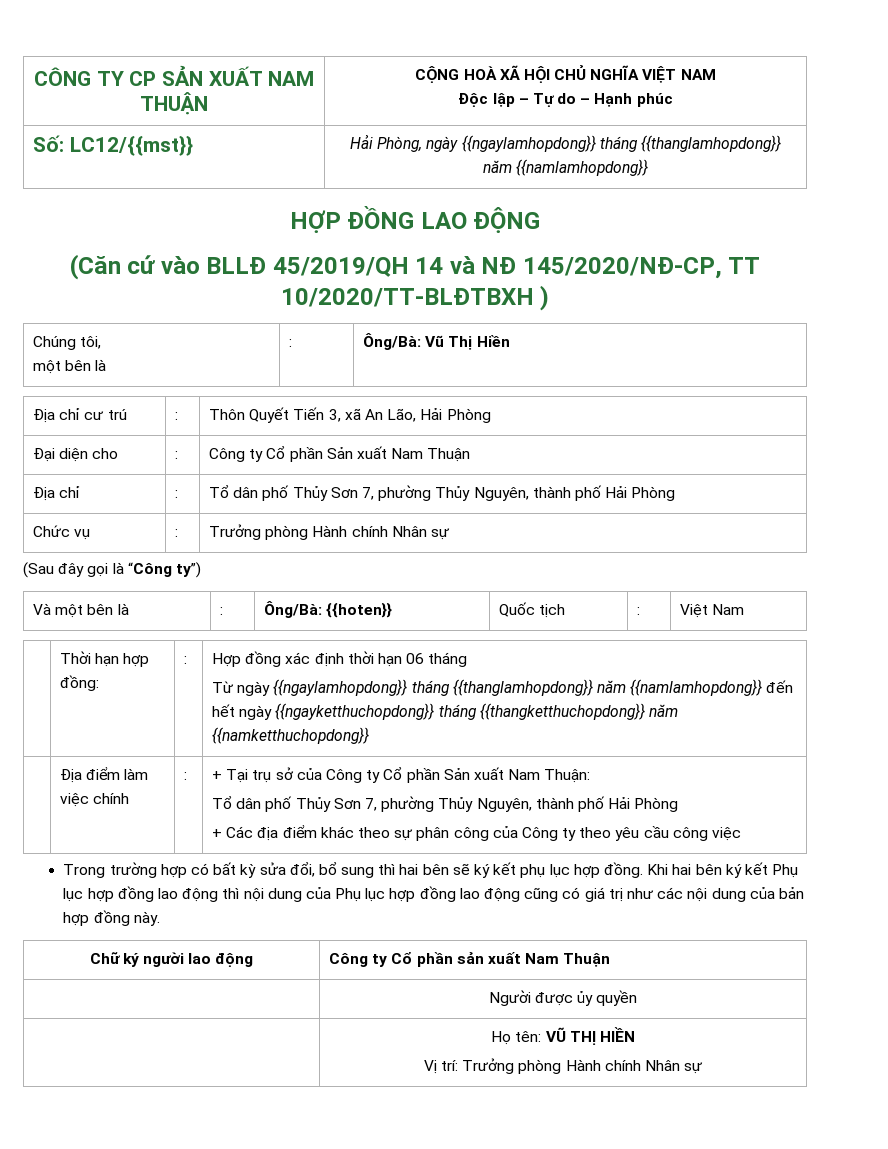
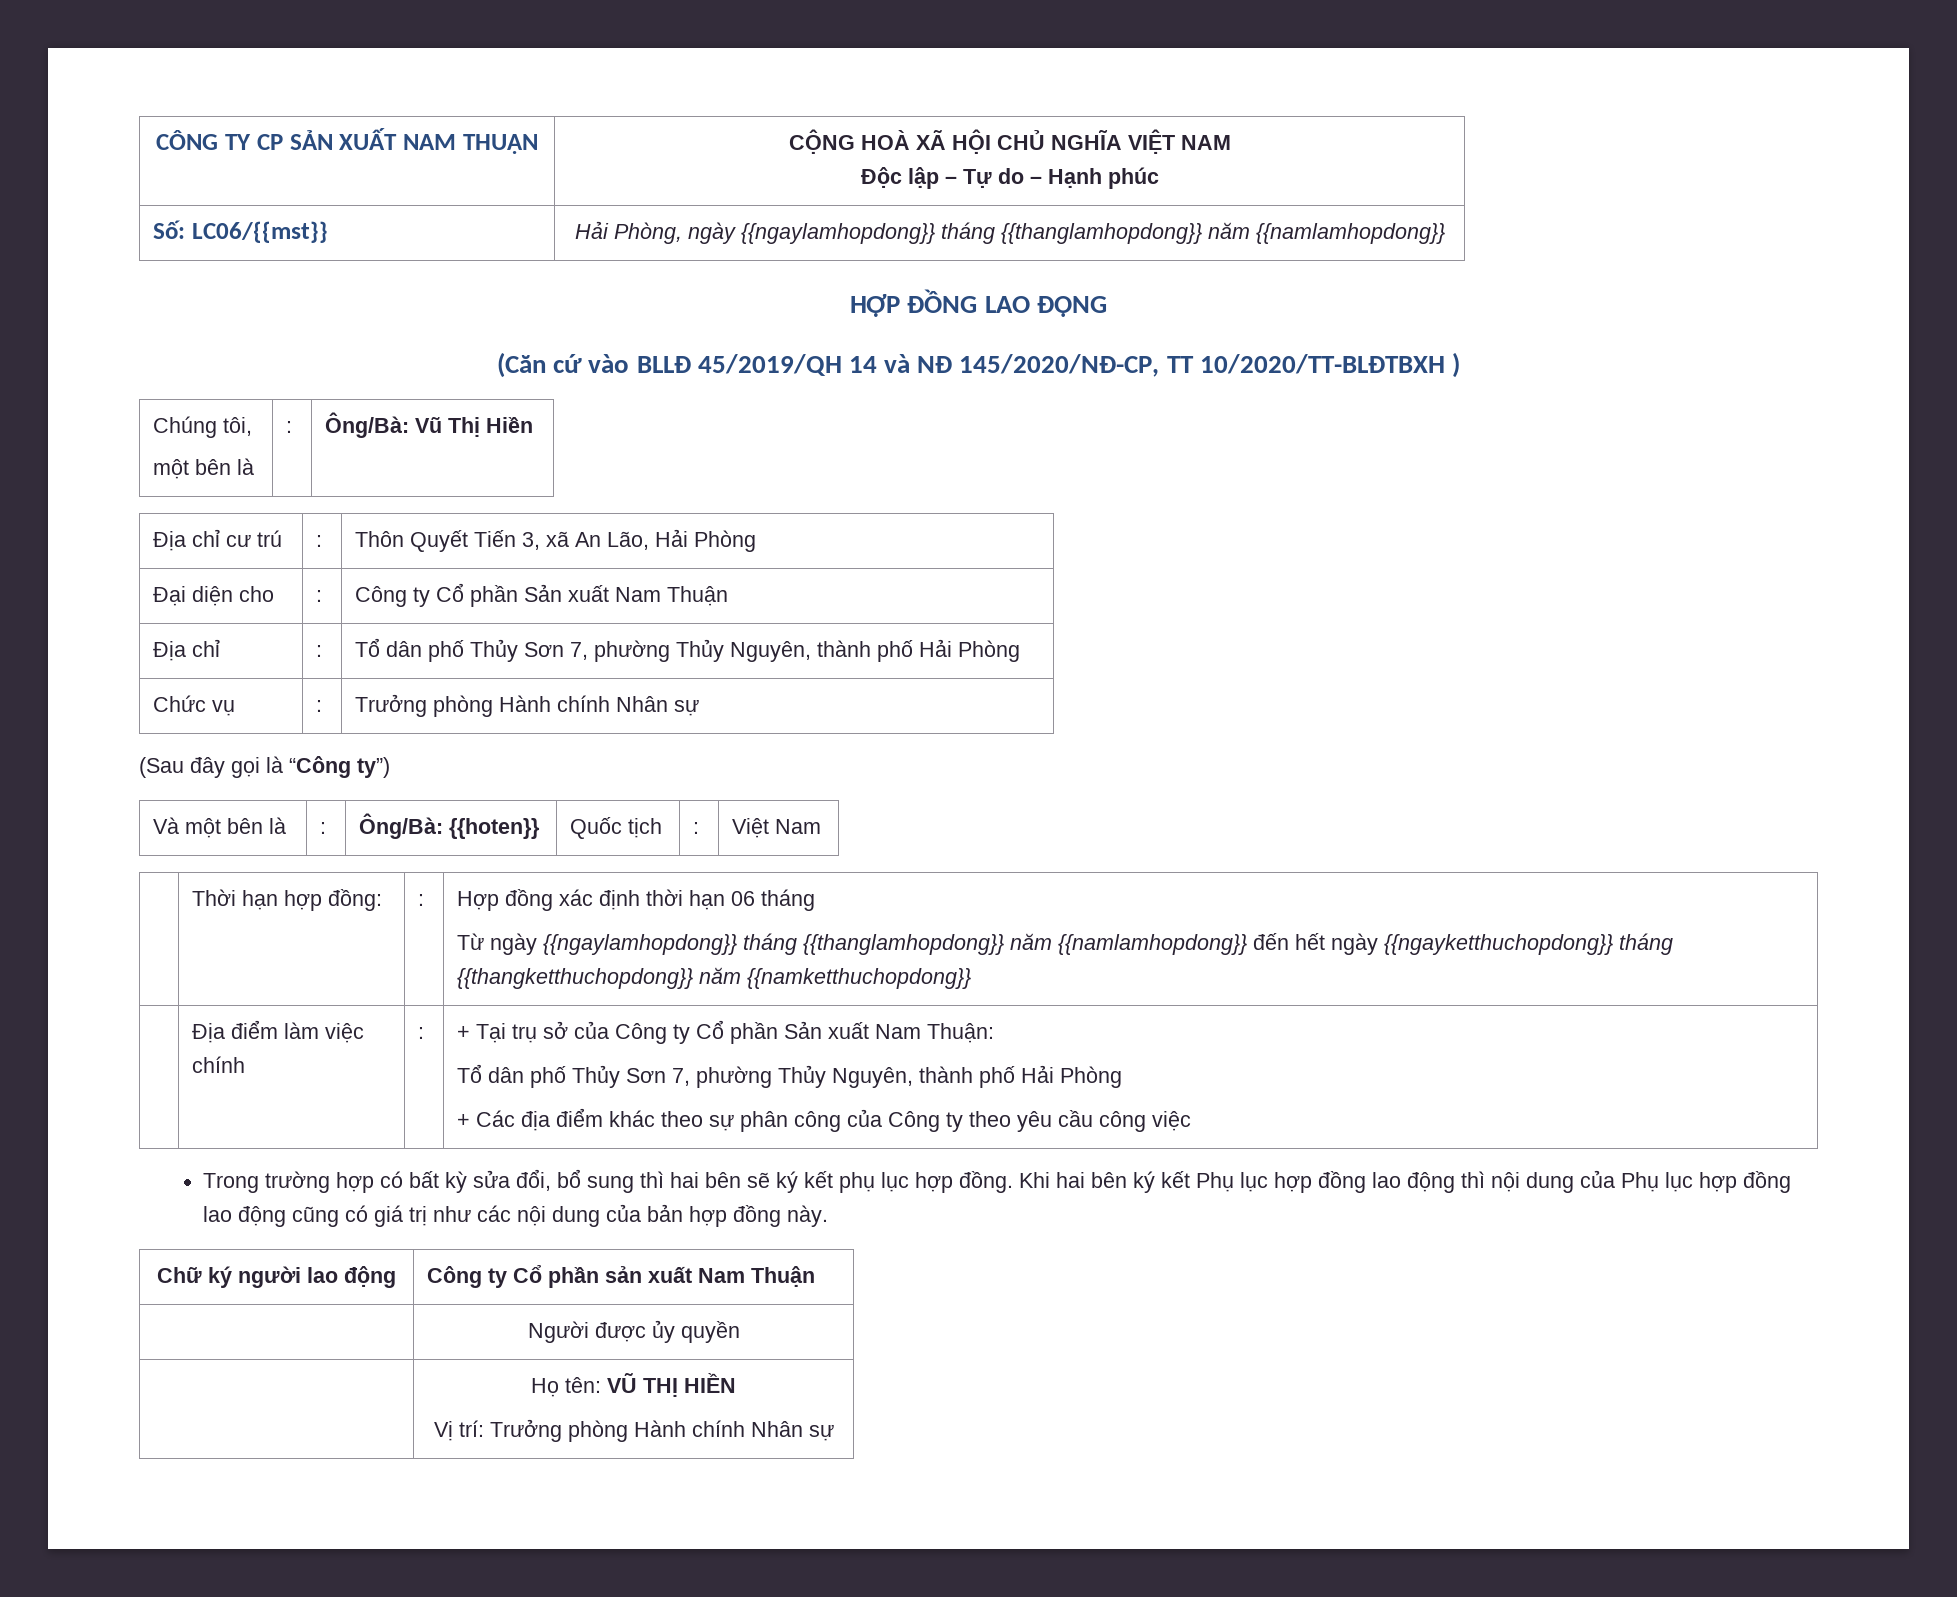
[69,135,193,156] LC12/{{mst}} -> [191,221,328,243] LC06/{{mst}}

